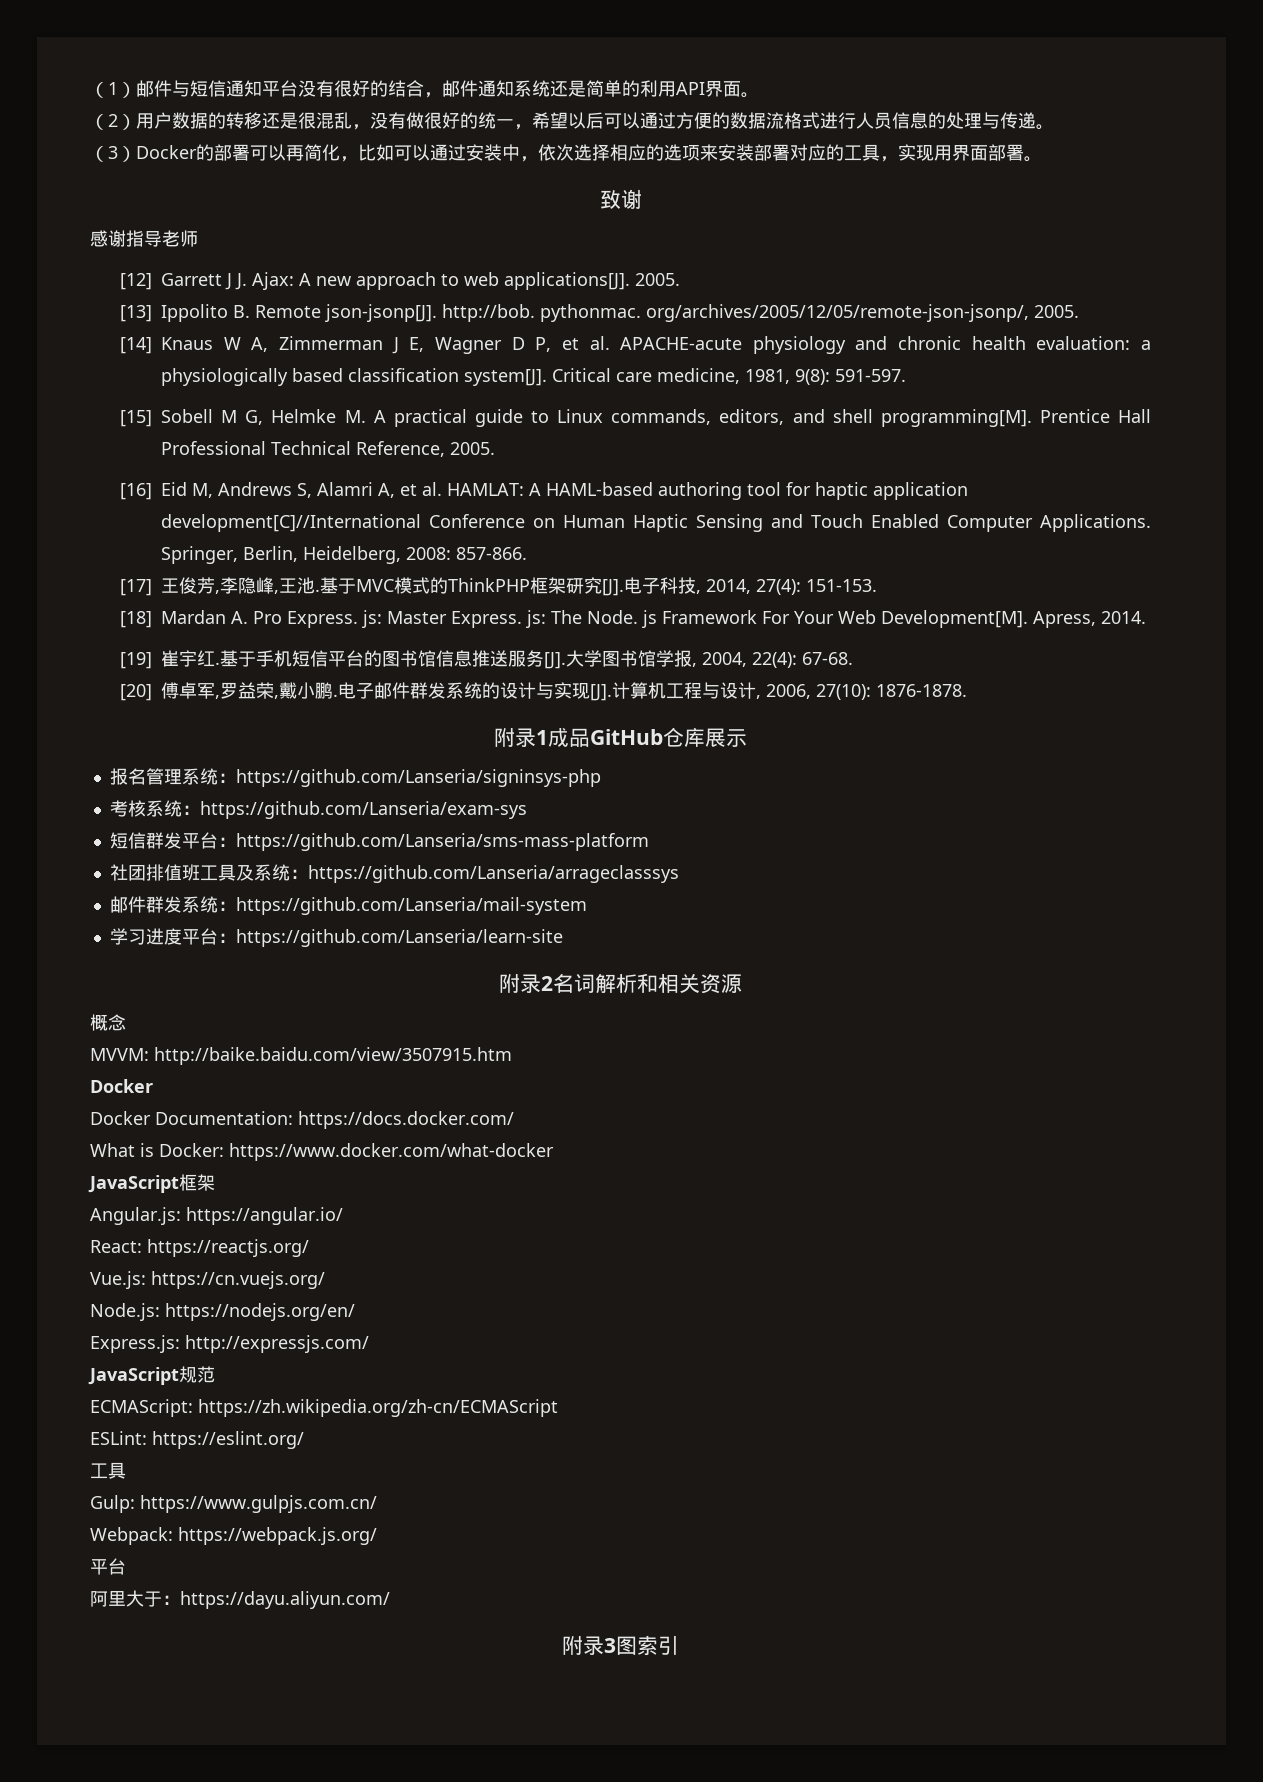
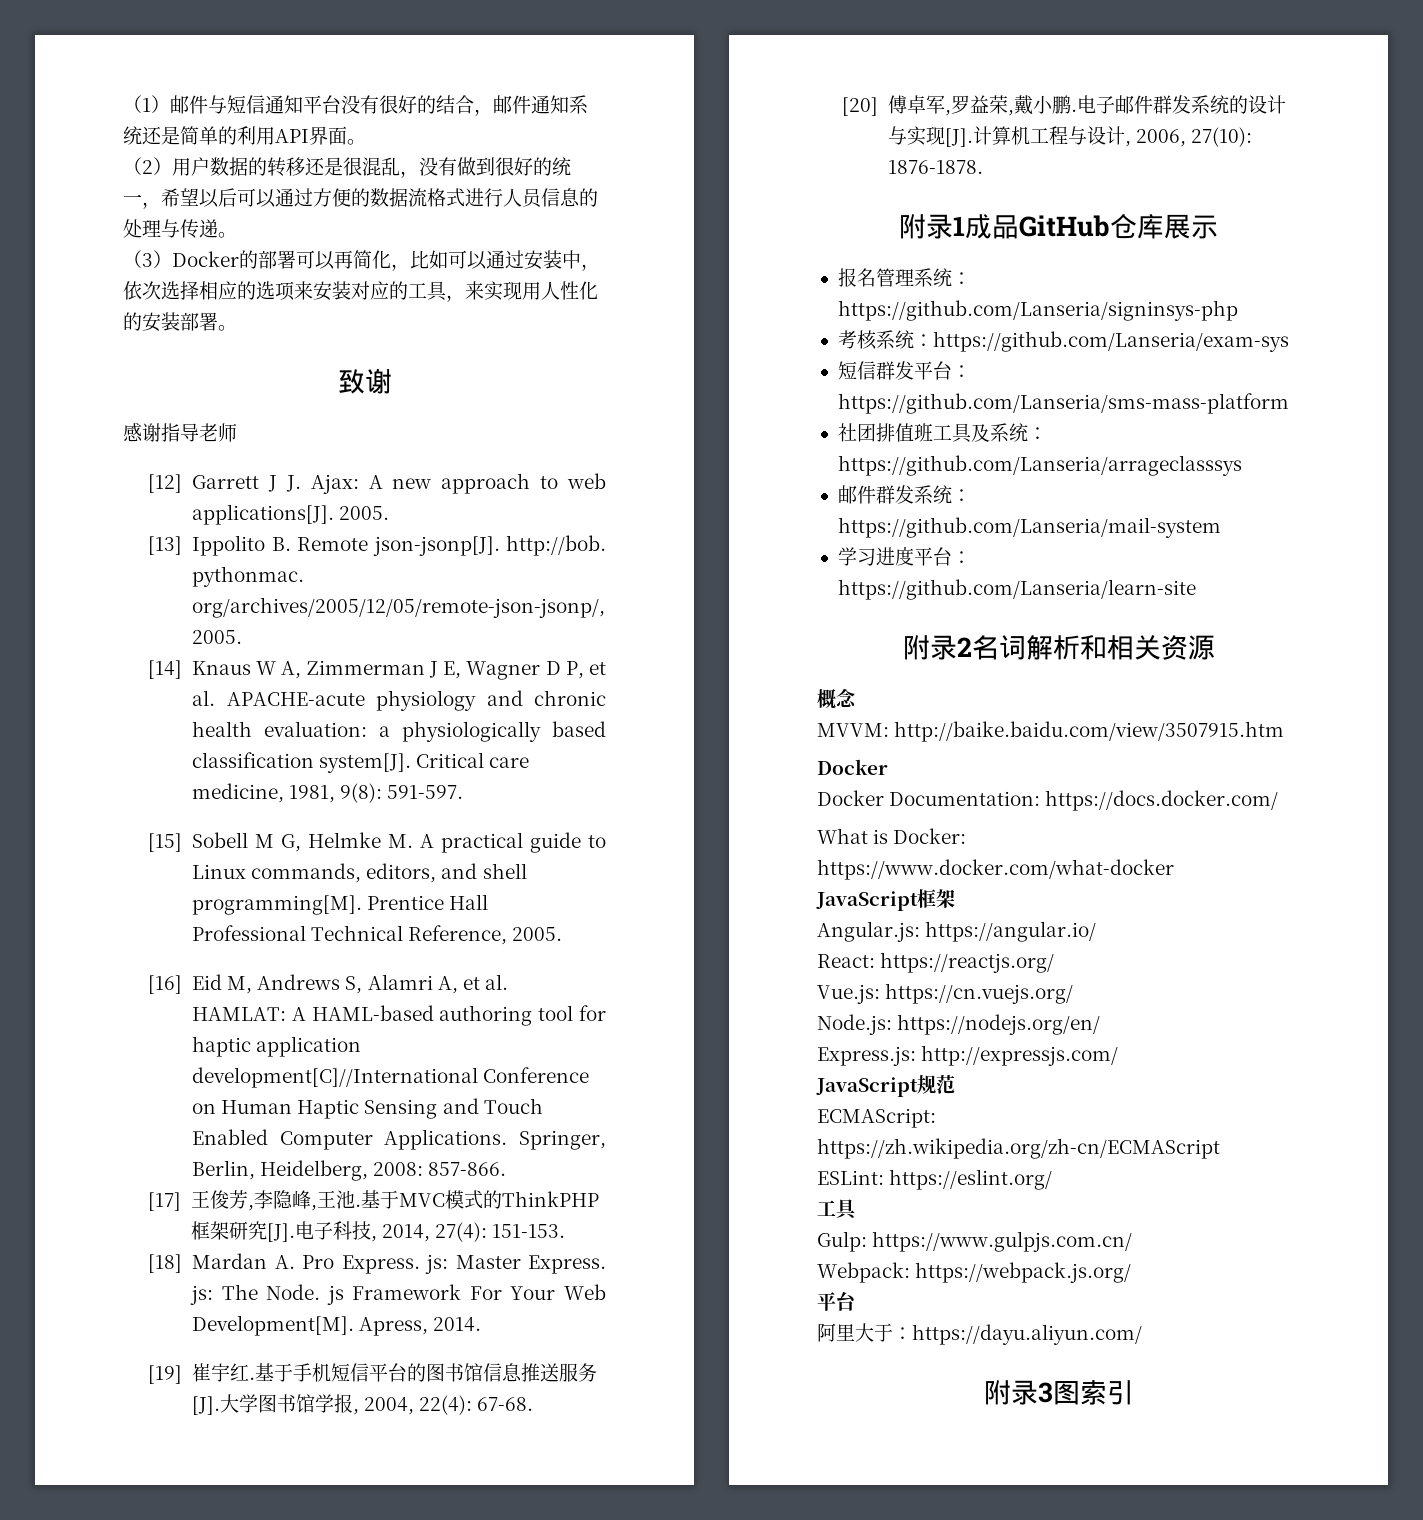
(424, 120) none -> [476,157,495,176] 到
[754,144,790,161] 部署 -> (351, 290) none
[898,144,988,161] 实现用界面 -> [465,281,598,301] [123,312,180,332] 来实现用人性化的安装

